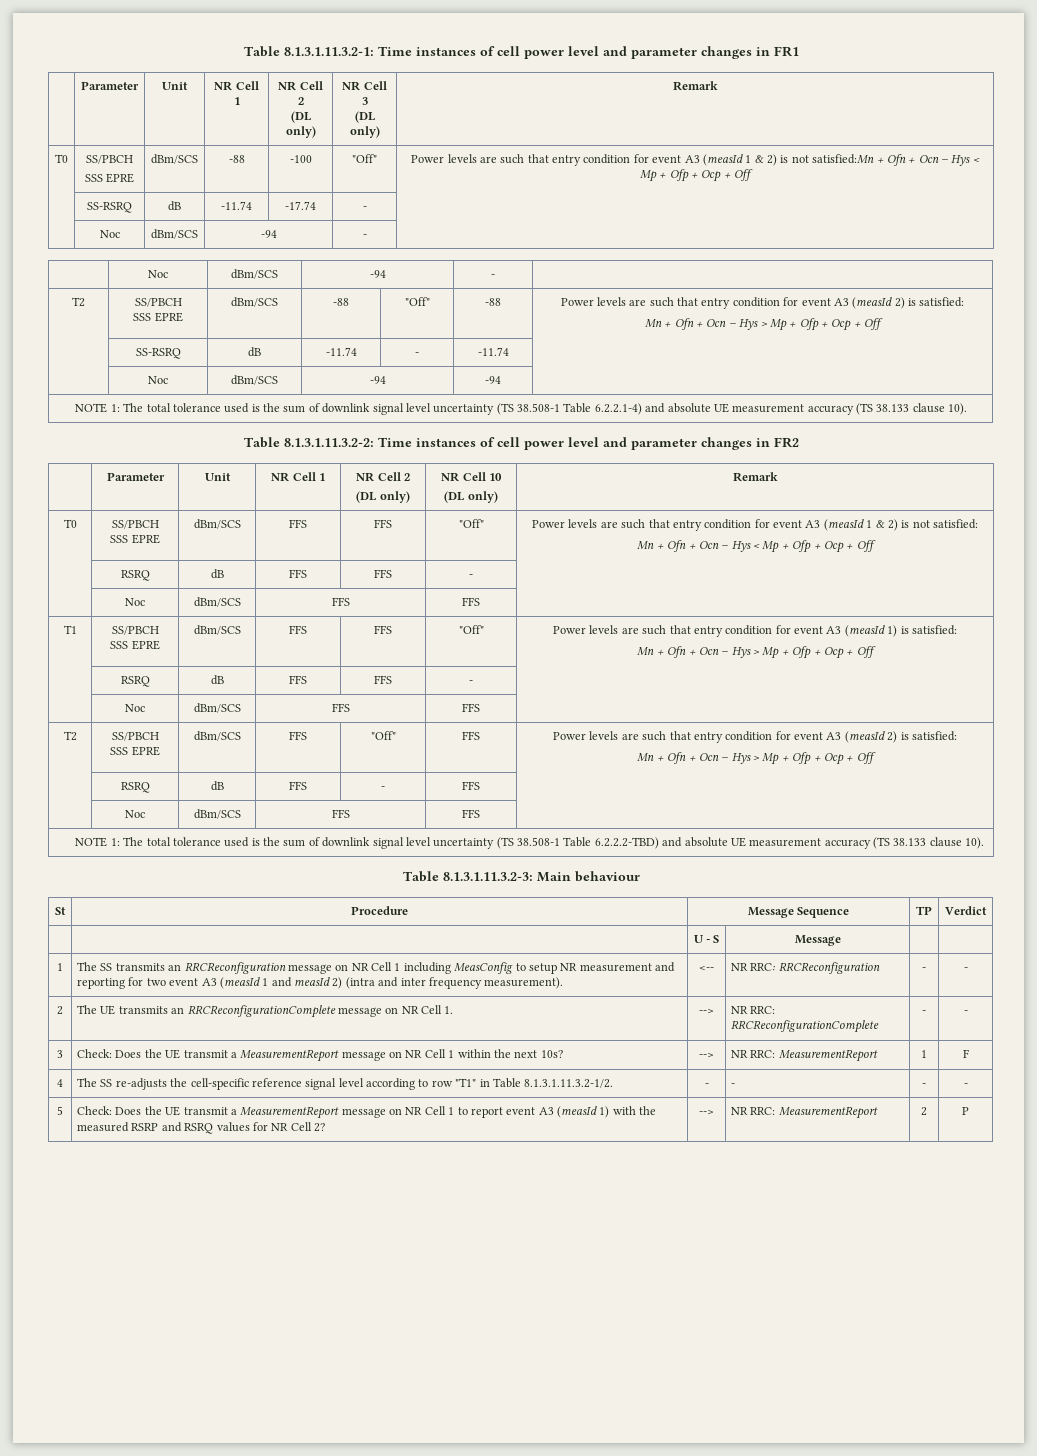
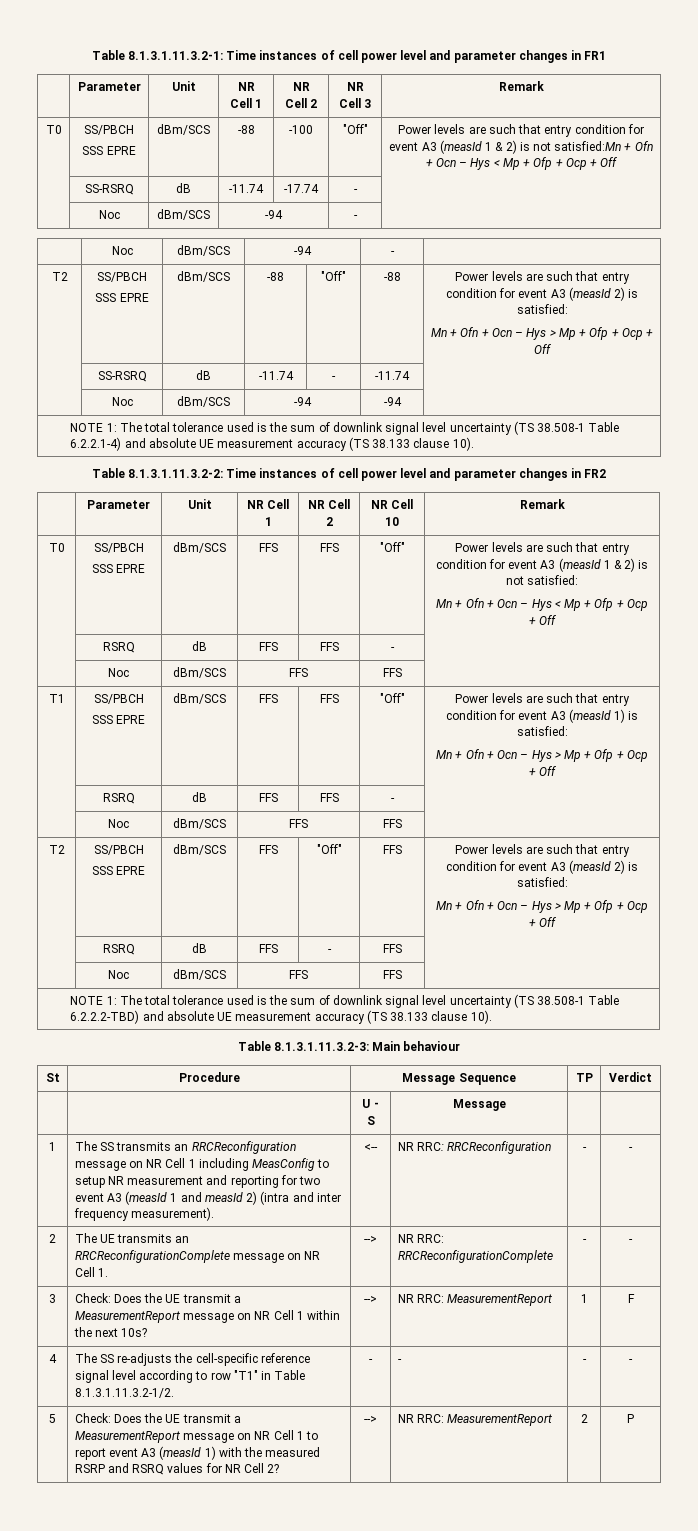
[290,111,311,123] [285,126,316,138] // (DL only) -> (318, 103) none
[354,111,375,123] [349,126,380,138] // (DL only) -> (372, 103) none
[356,491,410,503] // (DL only) -> (333, 521) none
[444,491,498,503] // (DL only) -> (399, 521) none

